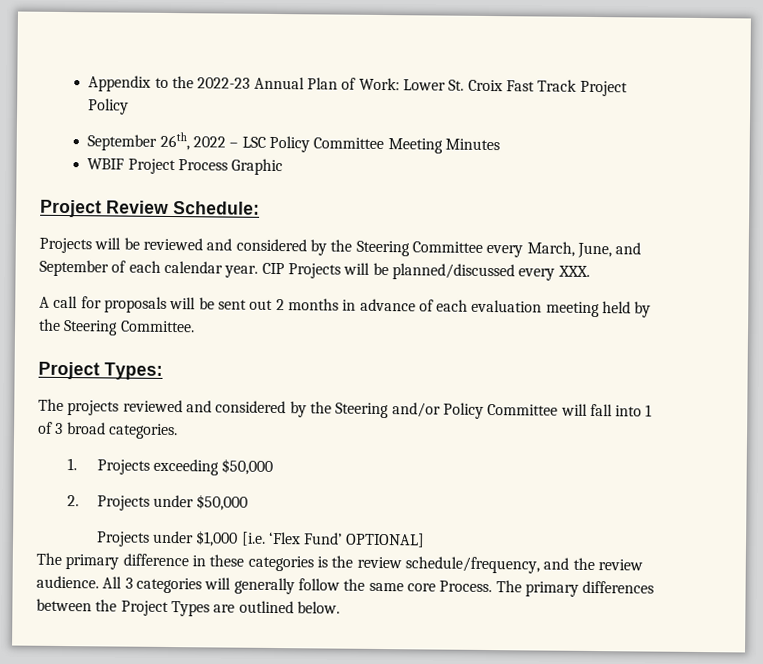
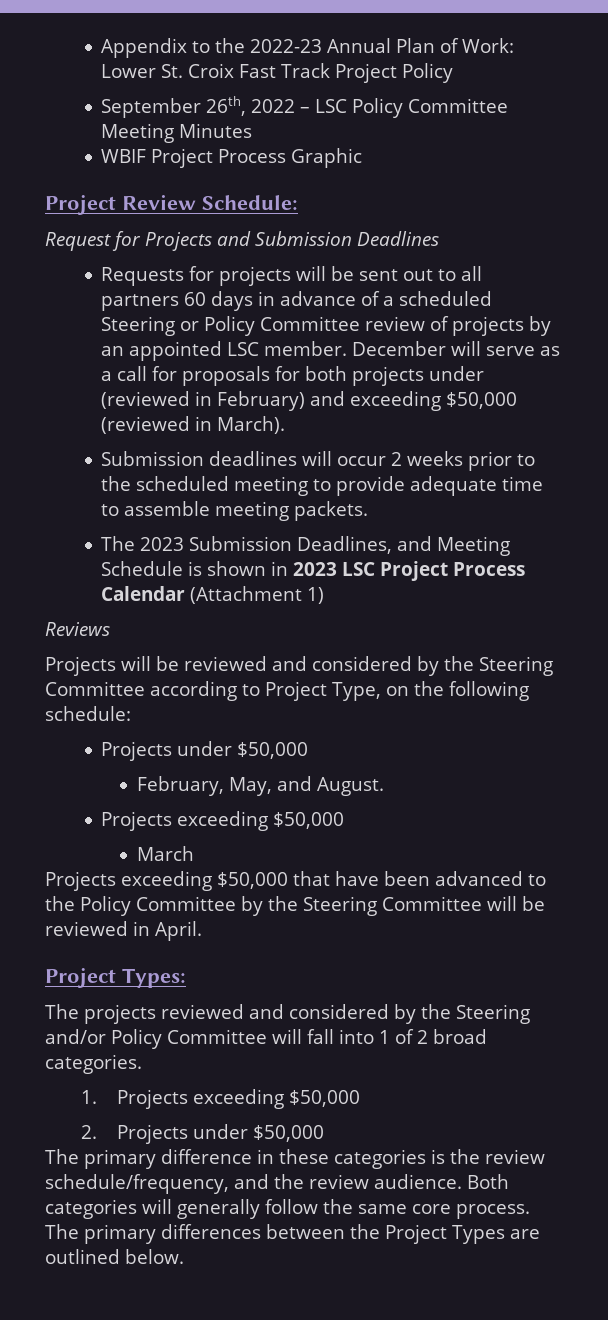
(260, 208) none -> [45,231,439,251] [101,266,483,286] [101,291,493,311] [101,316,552,336] [101,341,561,361] [101,366,485,386] [101,391,518,411] [101,416,286,434] [101,451,536,471] [101,476,544,496] [101,501,369,521] [101,536,511,556] [101,561,526,581] [101,586,325,604] [45,622,110,636] // Request for Projects and Submission Deadlines // Requests for projects will be sent out to all partners 60 days in advance of a scheduled Steering or Policy Committee review of projects by an appointed LSC member. December will serve as a call for proposals for both projects under (reviewed in February) and exceeding $50,000 (reviewed in March). // Submission deadlines will occur 2 weeks prior to the scheduled meeting to provide adequate time to assemble meeting packets. // The 2023 Submission Deadlines, and Meeting Schedule is shown in 2023 LSC Project Process Calendar (Attachment 1) // Reviews
[486,241,642,259] [39,259,590,281] [39,295,652,318] [38,318,195,336] every March, June, and September of each calendar year. CIP Projects will be planned/discussed every XXX. // A call for proposals will be sent out 2 months in advance of each evaluation meeting held by the Steering Committee. -> [150,681,529,701] [45,706,131,721] [101,741,309,761] [137,776,384,796] [101,811,345,831] [137,846,195,861] [45,871,546,891] [45,896,545,916] [45,921,202,941] according to Project Type, on the following schedule: // Projects under $50,000 // February, May, and August. // Projects exceeding $50,000 // March // Projects exceeding $50,000 that have been advanced to the Policy Committee by the Steering Committee will be reviewed in April.
[55,422,64,435] 3 -> [417,1030,428,1044] 2
[95,530,426,548] // Projects under $1,000 [i.e. ‘Flex Fund’ OPTIONAL] -> (324, 1133) none
[102,576,133,589] All 3 -> [466,1174,509,1189] Both
[439,580,493,593] Process. -> [456,1204,530,1219] process.

